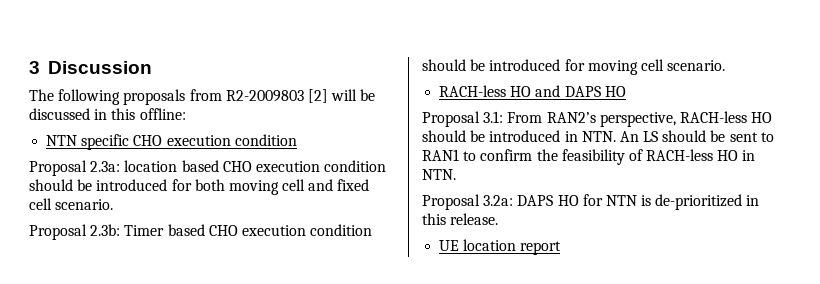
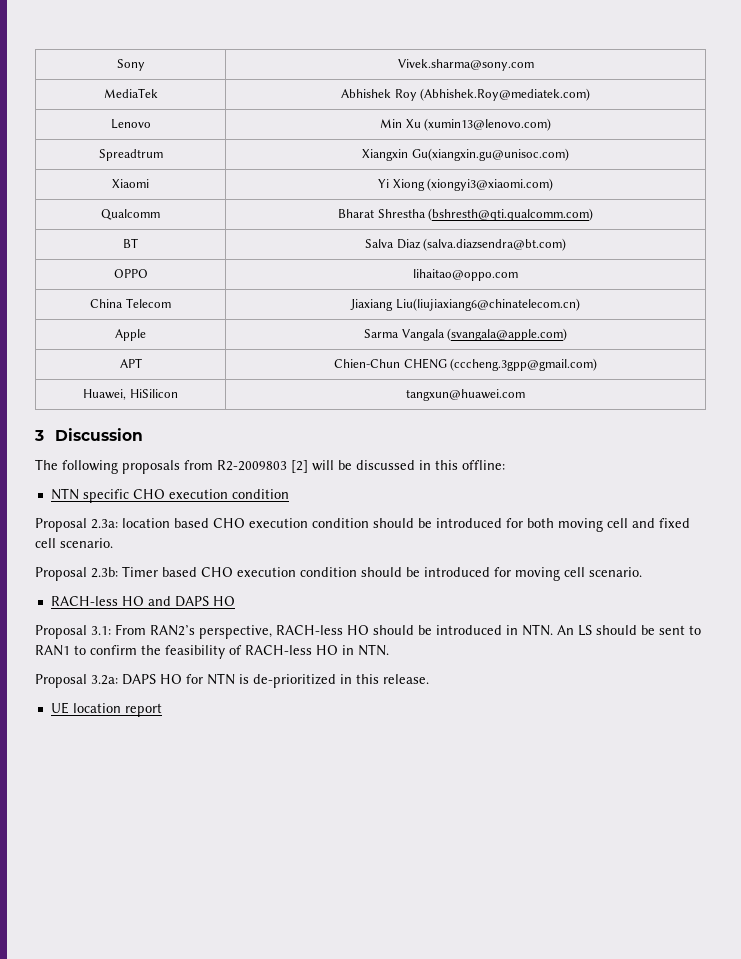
(29, 67) none -> [116,59,145,71] [397,59,534,71] [103,88,158,98] [340,88,591,101] [110,119,151,129] [379,118,552,131] [98,149,163,161] [362,148,569,161] [112,179,149,188] [377,178,554,191] [101,209,160,220] [337,208,594,221] [123,238,138,248] [364,238,567,251] [113,269,148,278] [413,269,518,281] [90,298,171,308] [350,298,580,311] [115,329,146,341] [363,328,568,341] [119,358,142,368] [333,358,598,371] [83,389,178,400] [406,389,525,401] Sony | Vivek.sharma@sony.com // MediaTek | Abhishek Roy (Abhishek.Roy@mediatek.com) // Lenovo | Min Xu (xumin13@lenovo.com) // Spreadtrum | Xiangxin Gu(xiangxin.gu@unisoc.com) // Xiaomi | Yi Xiong (xiongyi3@xiaomi.com) // Qualcomm | Bharat Shrestha (bshresth@qti.qualcomm.com) // BT | Salva Diaz (salva.diazsendra@bt.com) // OPPO | lihaitao@oppo.com // China Telecom | Jiaxiang Liu(liujiaxiang6@chinatelecom.cn) // Apple | Sarma Vangala (svangala@apple.com) // APT | Chien-Chun CHENG (cccheng.3gpp@gmail.com) // Huawei, HiSilicon | tangxun@huawei.com //

